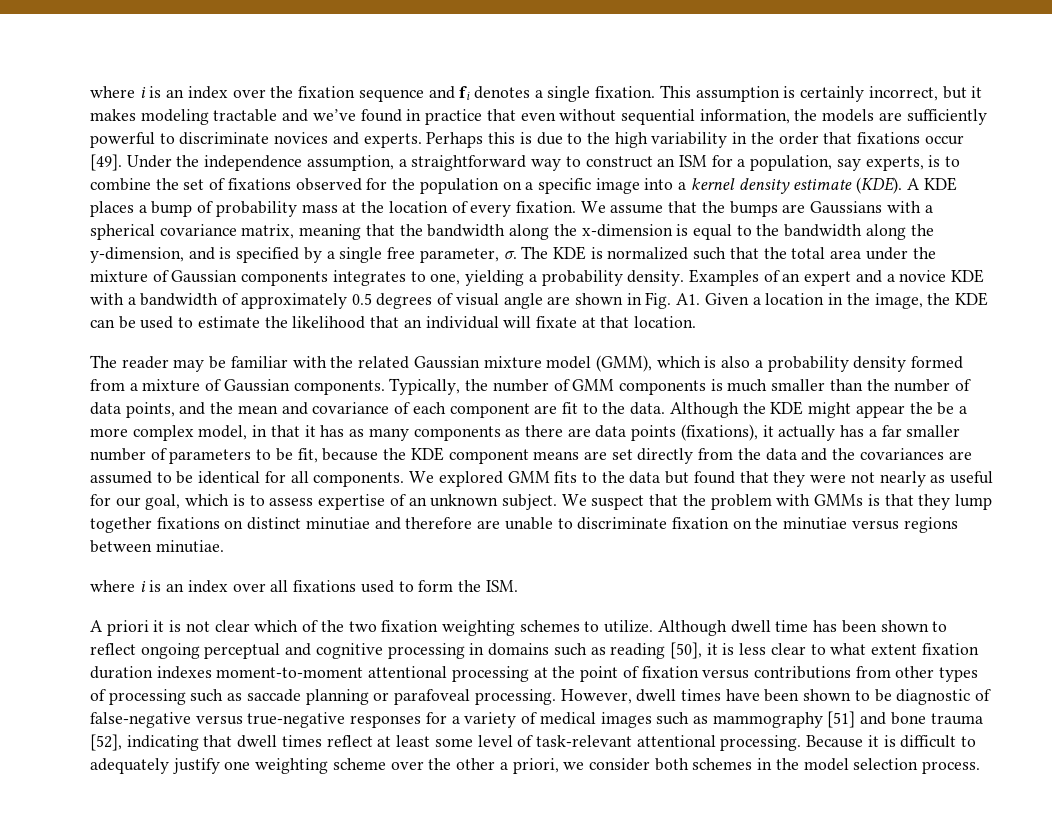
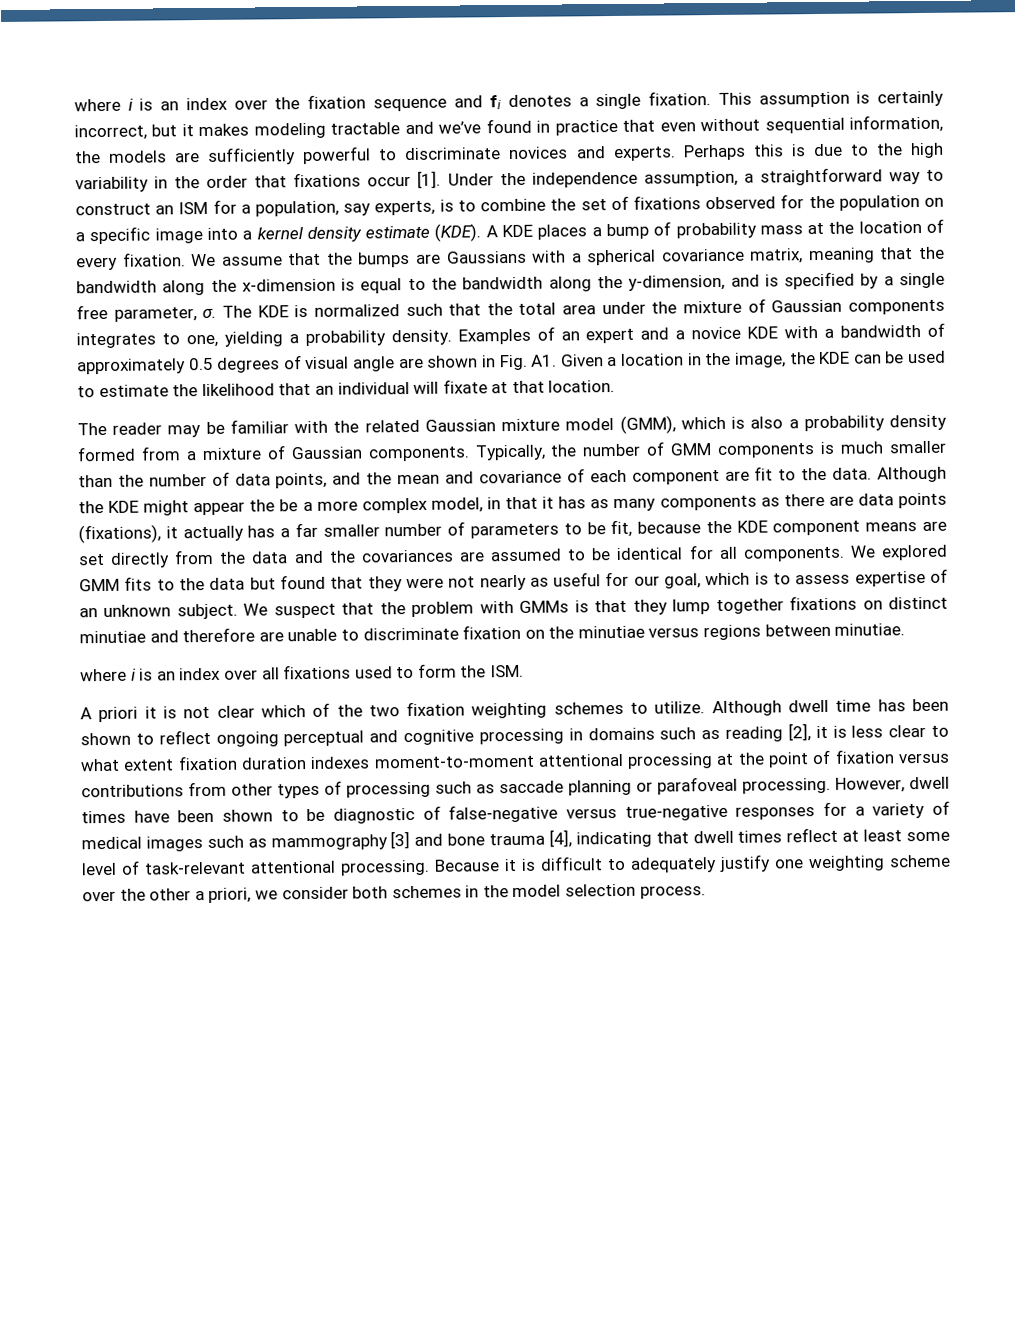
[90,154,122,171] [49]. -> [417,170,442,189] [1].
[669,642,702,659] [50], -> [787,723,811,742] [2],
[827,711,856,728] [51] -> [390,831,411,850] [3]
[90,734,122,751] [52], -> [548,829,572,848] [4],

